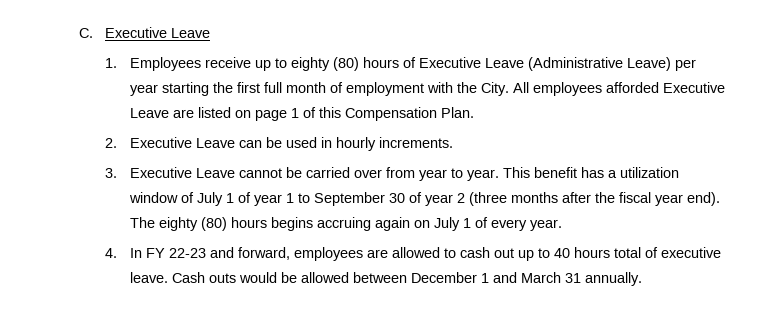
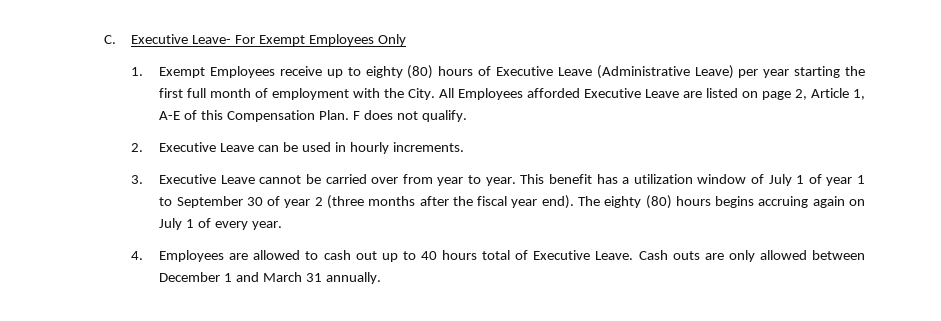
[170,28,210,38] Leave -> [192,34,407,46] Leave- For Exempt Employees Only
(117, 63) none -> [159,67,206,78] Exempt
[532,82,602,96] employees -> [458,88,524,100] Employees
[290,108,299,118] 1 -> [795,88,866,100] [159,111,181,120] 2, Article 1, A-E
(474, 112) none -> [352,110,467,122] F does not qualify.
[129,247,363,261] In FY 22-23 and forward, employees -> [159,250,225,262] Employees
[660,247,721,258] [129,272,297,283] executive leave. Cash outs would be -> [533,250,755,262] Executive Leave. Cash outs are only

